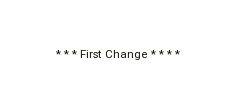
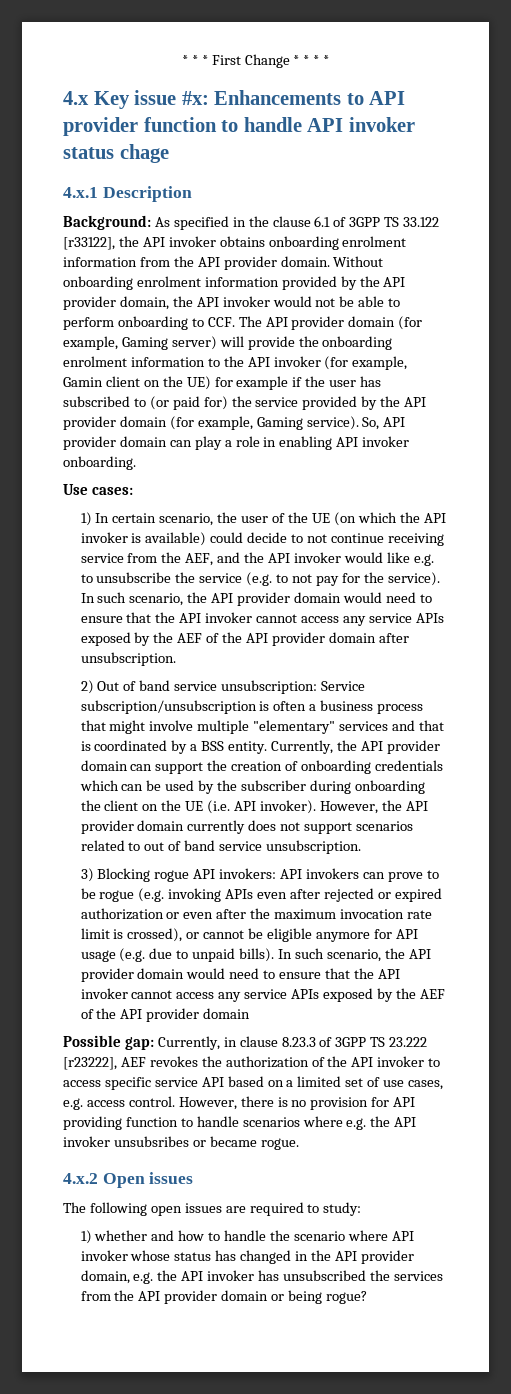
(180, 54) none -> [63,90,406,109] [63,117,415,136] [63,144,169,163] [63,186,192,202] [63,215,440,230] [63,236,407,250] [63,256,384,270] [63,276,406,290] [63,296,401,310] [63,316,423,330] [63,336,393,350] [63,356,408,370] [63,376,382,390] [63,396,427,410] [63,416,406,430] [63,436,410,450] [63,456,136,470] [63,484,133,495] [80,512,446,526] [80,532,444,546] [80,552,434,566] [80,572,440,586] [80,592,432,606] [80,612,444,626] [80,632,409,646] [80,652,176,666] [80,680,366,694] [80,700,424,714] [80,720,444,734] [80,740,440,754] [80,760,443,774] [79,780,425,794] [80,800,428,814] [80,820,414,834] [80,840,362,854] [80,868,439,882] [80,888,442,902] [80,908,432,920] [80,928,418,942] [80,948,431,962] [80,968,400,982] [80,988,445,1002] [80,1008,251,1022] [63,1035,428,1050] [63,1056,441,1070] [63,1076,444,1090] [63,1096,416,1110] [63,1116,417,1130] [63,1136,299,1150] [63,1172,194,1188] [63,1202,362,1216] [80,1230,414,1244] [80,1250,414,1264] [80,1270,443,1284] [80,1290,367,1304] // 4.x Key issue #x: Enhancements to API provider function to handle API invoker status chage // 4.x.1 Description // Background: As specified in the clause 6.1 of 3GPP TS 33.122 [r33122], the API invoker obtains onboarding enrolment information from the API provider domain. Without onboarding enrolment information provided by the API provider domain, the API invoker would not be able to perform onboarding to CCF. The API provider domain (for example, Gaming server) will provide the onboarding enrolment information to the API invoker (for example, Gamin client on the UE) for example if the user has subscribed to (or paid for) the service provided by the API provider domain (for example, Gaming service). So, API provider domain can play a role in enabling API invoker onboarding. // Use cases: // 1) In certain scenario, the user of the UE (on which the API invoker is available) could decide to not continue receiving service from the AEF, and the API invoker would like e.g. to unsubscribe the service (e.g. to not pay for the service). In such scenario, the API provider domain would need to ensure that the API invoker cannot access any service APIs exposed by the AEF of the API provider domain after unsubscription. // 2) Out of band service unsubscription: Service subscription/unsubscription is often a business process that might involve multiple "elementary" services and that is coordinated by a BSS entity. Currently, the API provider domain can support the creation of onboarding credentials which can be used by the subscriber during onboarding the client on the UE (i.e. API invoker). However, the API provider domain currently does not support scenarios related to out of band service unsubscription. // 3) Blocking rogue API invokers: API invokers can prove to be rogue (e.g. invoking APIs even after rejected or expired authorization or even after the maximum invocation rate limit is crossed), or cannot be eligible anymore for API usage (e.g. due to unpaid bills). In such scenario, the API provider domain would need to ensure that the API invoker cannot access any service APIs exposed by the AEF of the API provider domain // Possible gap: Currently, in clause 8.23.3 of 3GPP TS 23.222 [r23222], AEF revokes the authorization of the API invoker to access specific service API based on a limited set of use cases, e.g. access control. However, there is no provision for API providing function to handle scenarios where e.g. the API invoker unsubsribes or became rogue. // 4.x.2 Open issues // The following open issues are required to study: // 1) whether and how to handle the scenario where API invoker whose status has changed in the API provider domain, e.g. the API invoker has unsubscribed the services from the API provider domain or being rogue?

